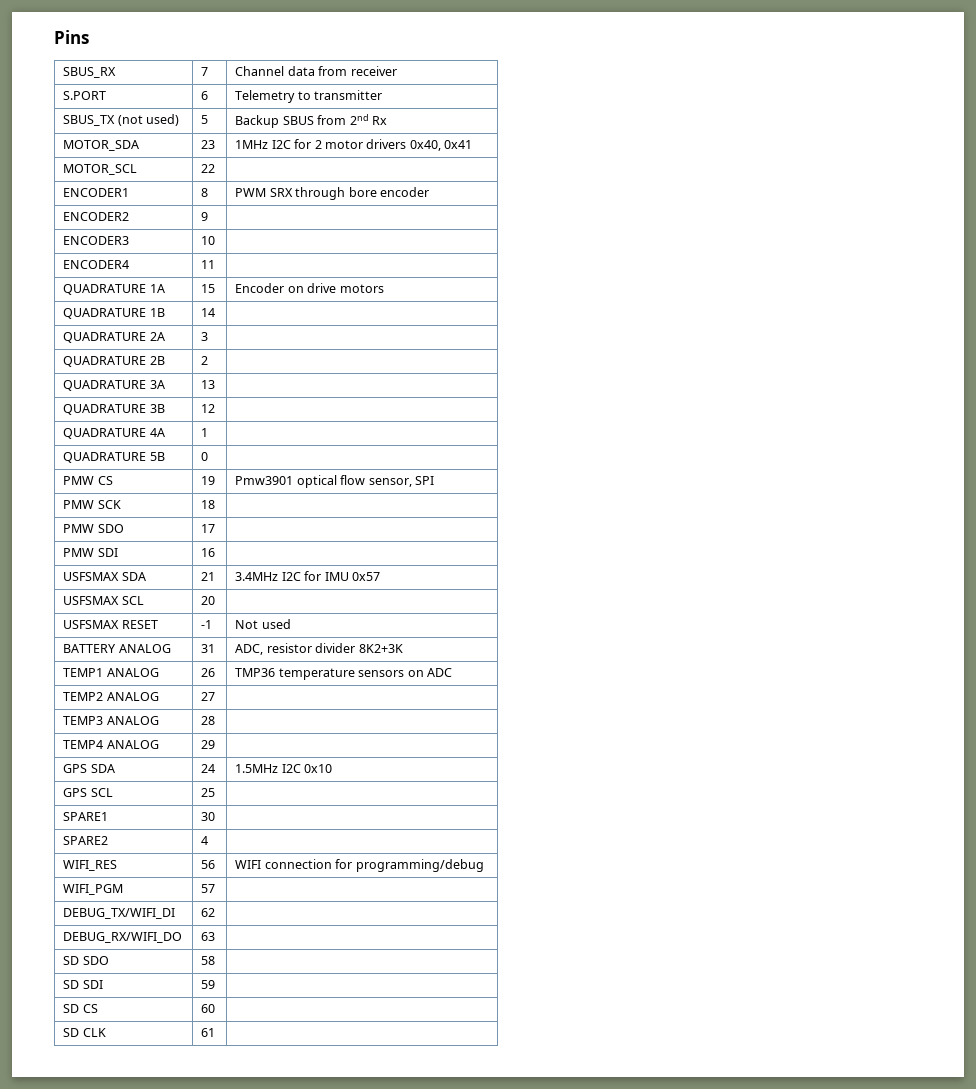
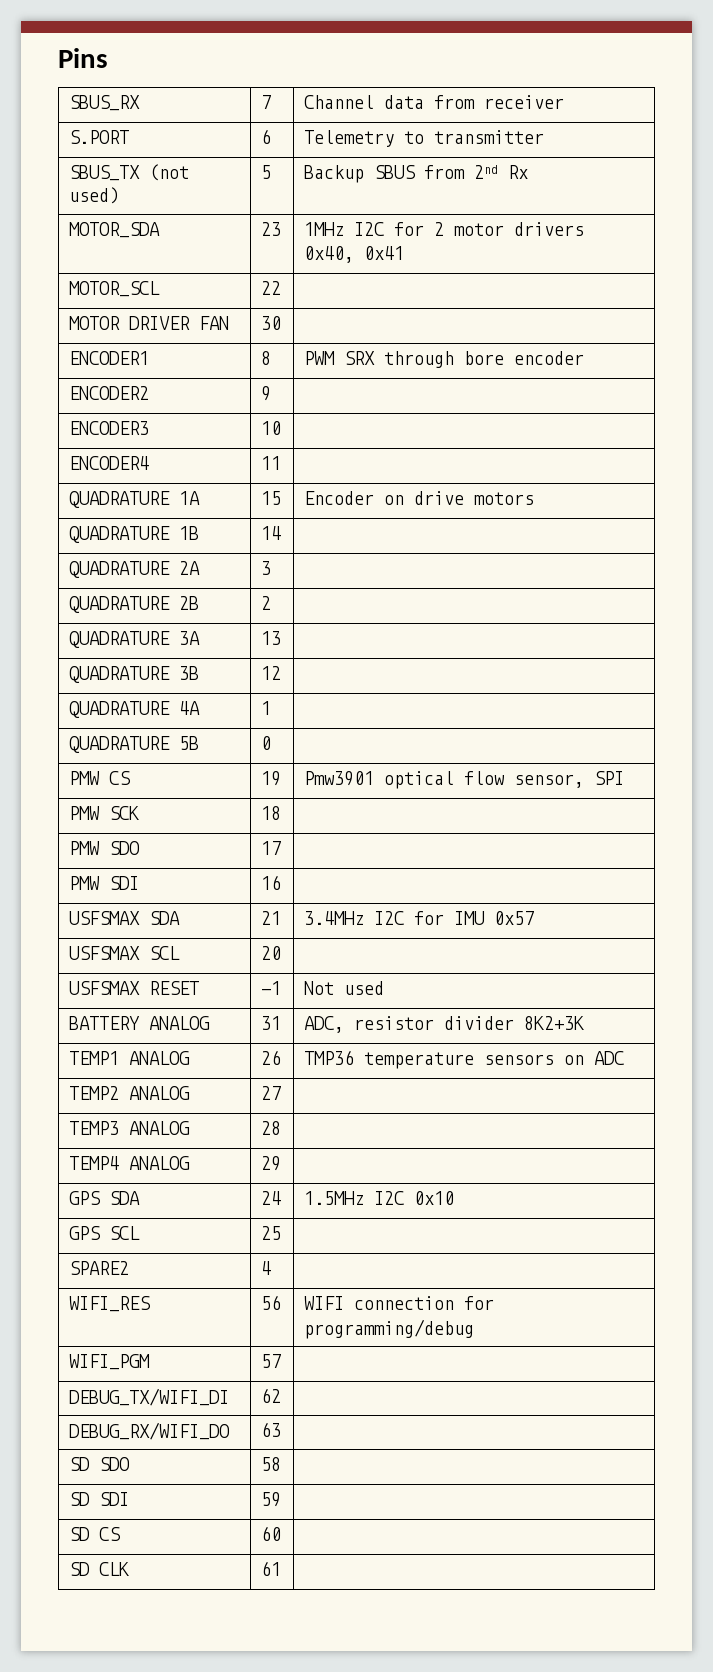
(216, 168) none -> [69,316,230,330] [261,316,282,330] // MOTOR DRIVER FAN | 30 |
[63,812,109,821] [201,812,216,821] // SPARE1 | 30 | -> (282, 1233) none

